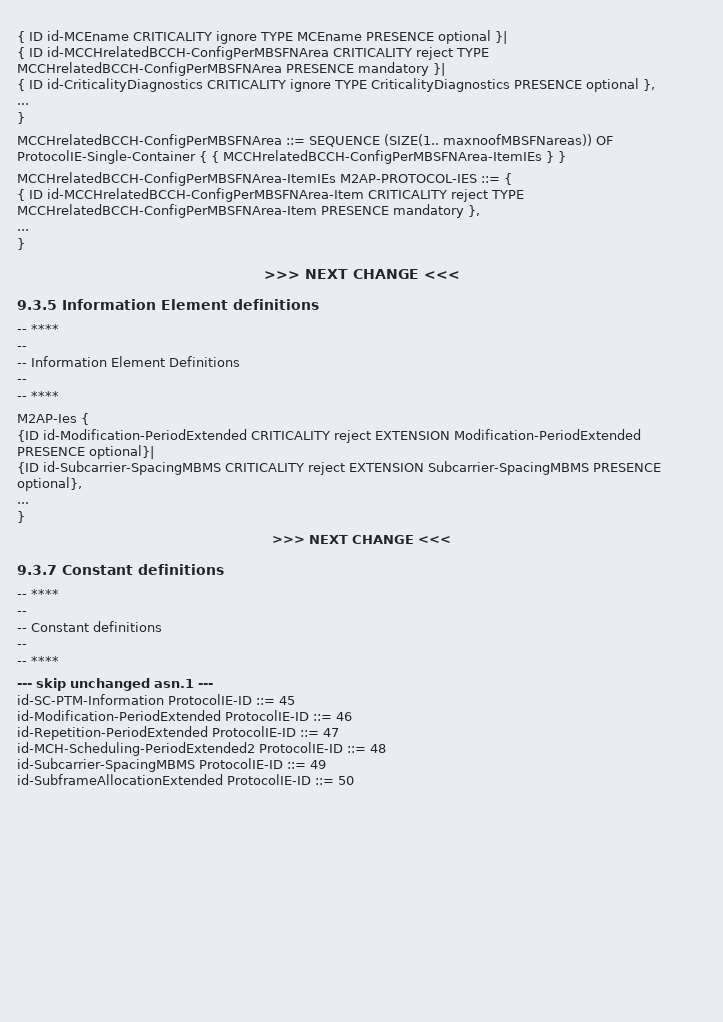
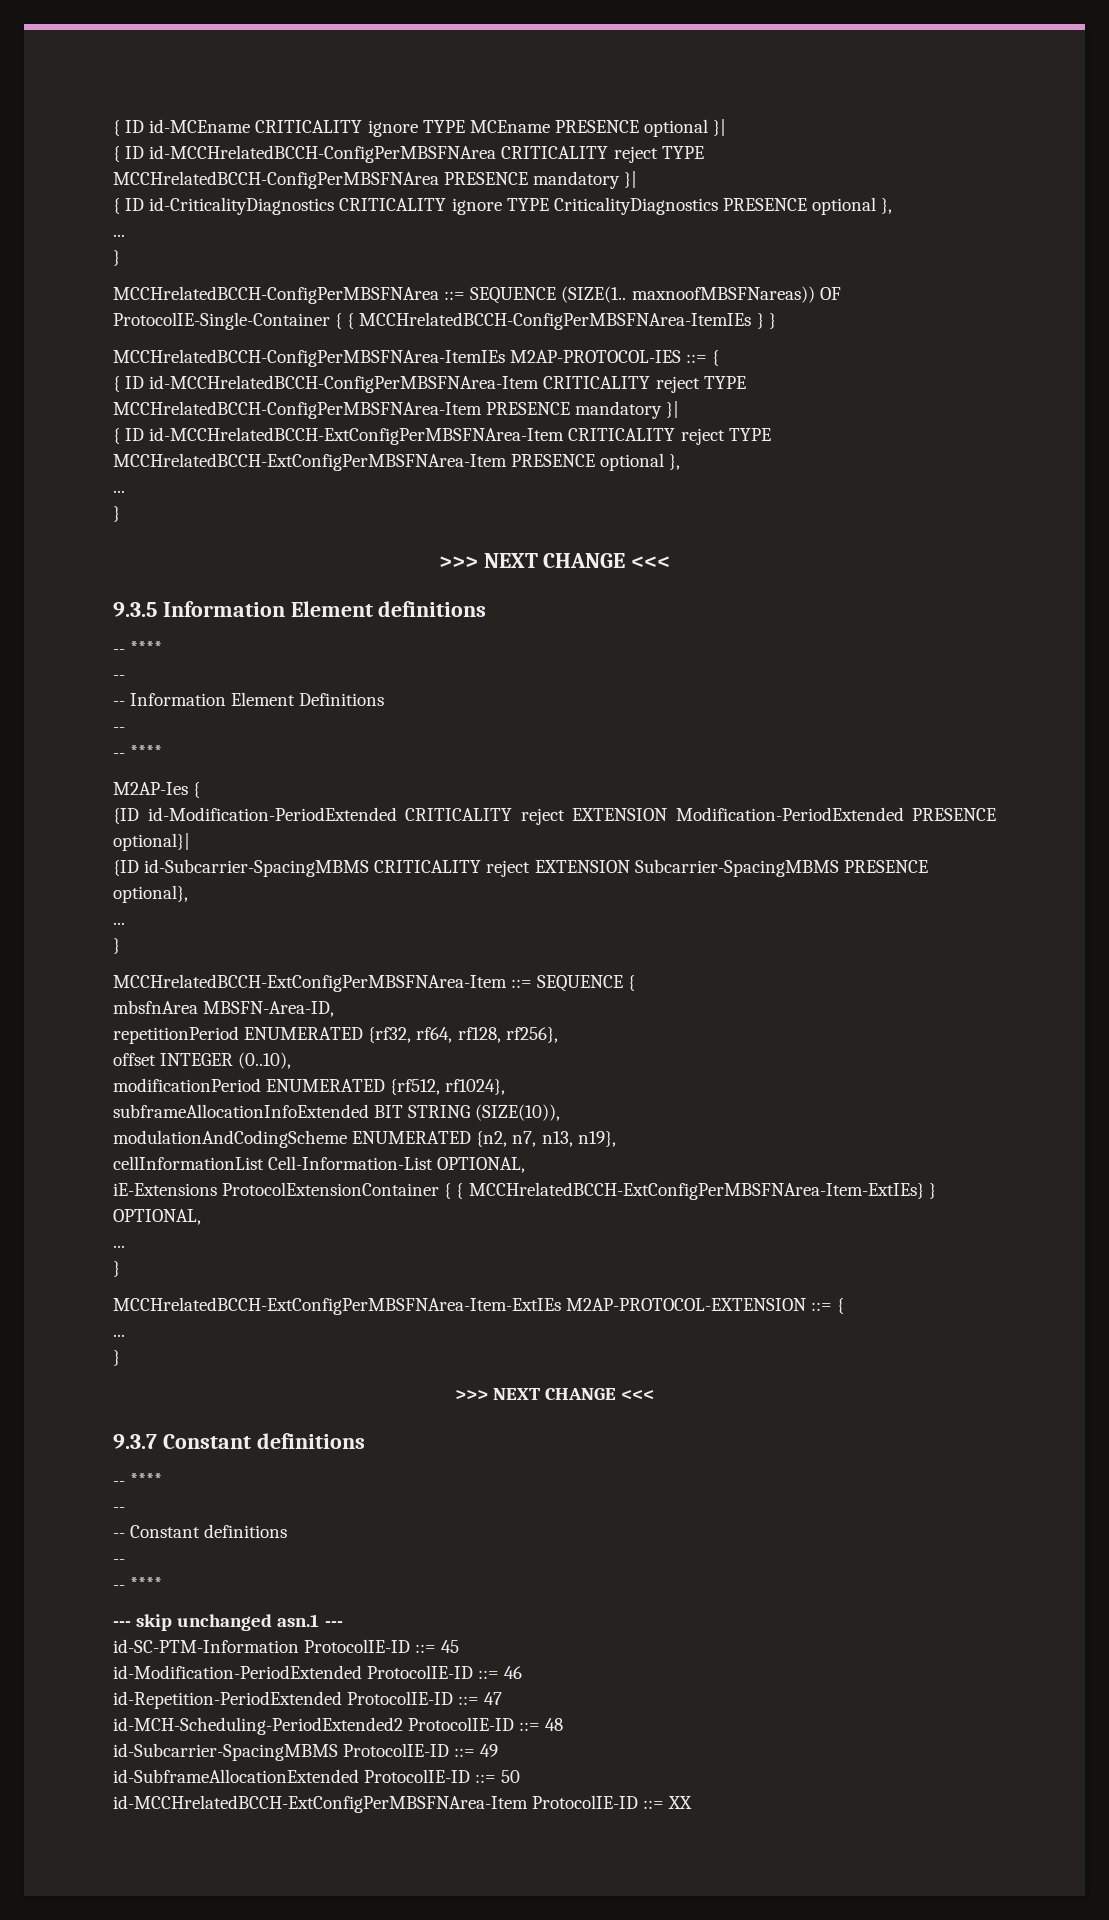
(464, 211) none -> [666,401,680,418] [113,427,771,445] [113,453,665,471] }| // { ID id-MCCHrelatedBCCH-ExtConfigPerMBSFNArea-Item CRITICALITY reject TYPE MCCHrelatedBCCH-ExtConfigPerMBSFNArea-Item PRESENCE optional
(25, 517) none -> [113,974,636,992] [113,1000,335,1017] [113,1026,558,1044] [113,1052,292,1069] [113,1078,506,1095] [113,1104,561,1121] [113,1130,616,1148] [113,1156,526,1173] [113,1182,936,1200] [113,1209,201,1225] [113,1245,125,1248] [113,1261,120,1277] [113,1297,845,1315] [113,1334,125,1337] [113,1350,120,1366] // MCCHrelatedBCCH-ExtConfigPerMBSFNArea-Item ::= SEQUENCE { // mbsfnArea MBSFN-Area-ID, // repetitionPeriod ENUMERATED {rf32, rf64, rf128, rf256}, // offset INTEGER (0..10), // modificationPeriod ENUMERATED {rf512, rf1024}, // subframeAllocationInfoExtended BIT STRING (SIZE(10)), // modulationAndCodingScheme ENUMERATED {n2, n7, n13, n19}, // cellInformationList Cell-Information-List OPTIONAL, // iE-Extensions ProtocolExtensionContainer { { MCCHrelatedBCCH-ExtConfigPerMBSFNArea-Item-ExtIEs} } OPTIONAL, // ... // } // MCCHrelatedBCCH-ExtConfigPerMBSFNArea-Item-ExtIEs M2AP-PROTOCOL-EXTENSION ::= { // ... // }
(354, 780) none -> [113,1795,693,1813] // id-MCCHrelatedBCCH-ExtConfigPerMBSFNArea-Item ProtocolIE-ID ::= XX

